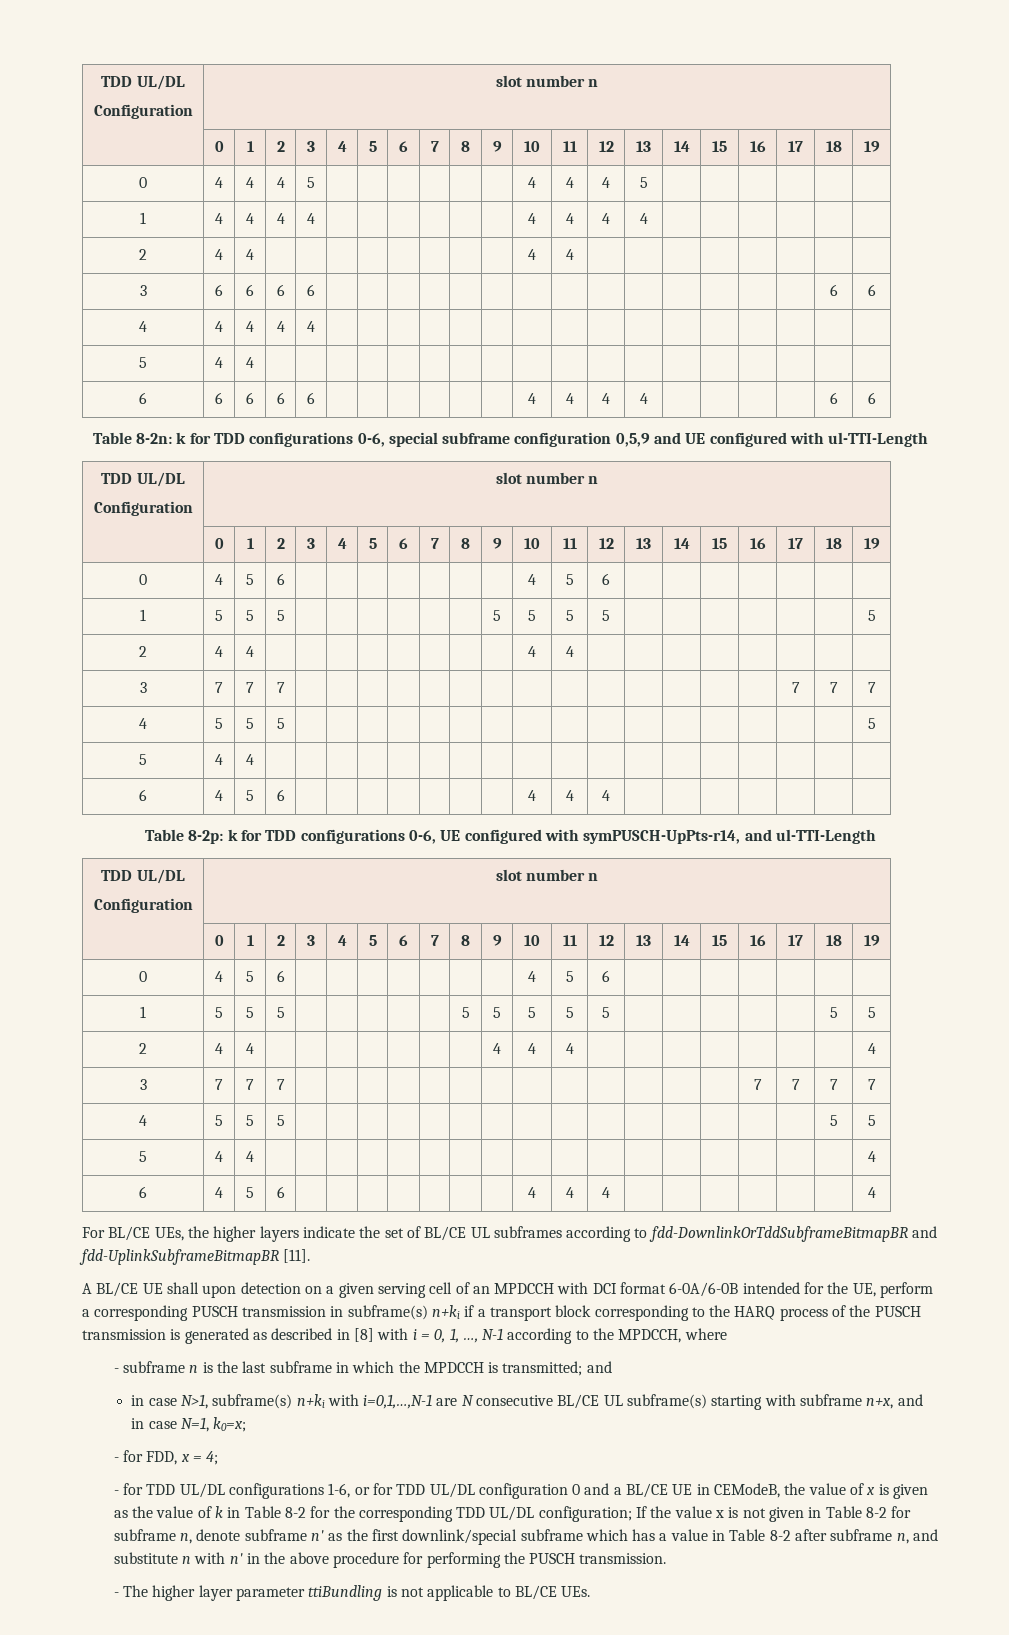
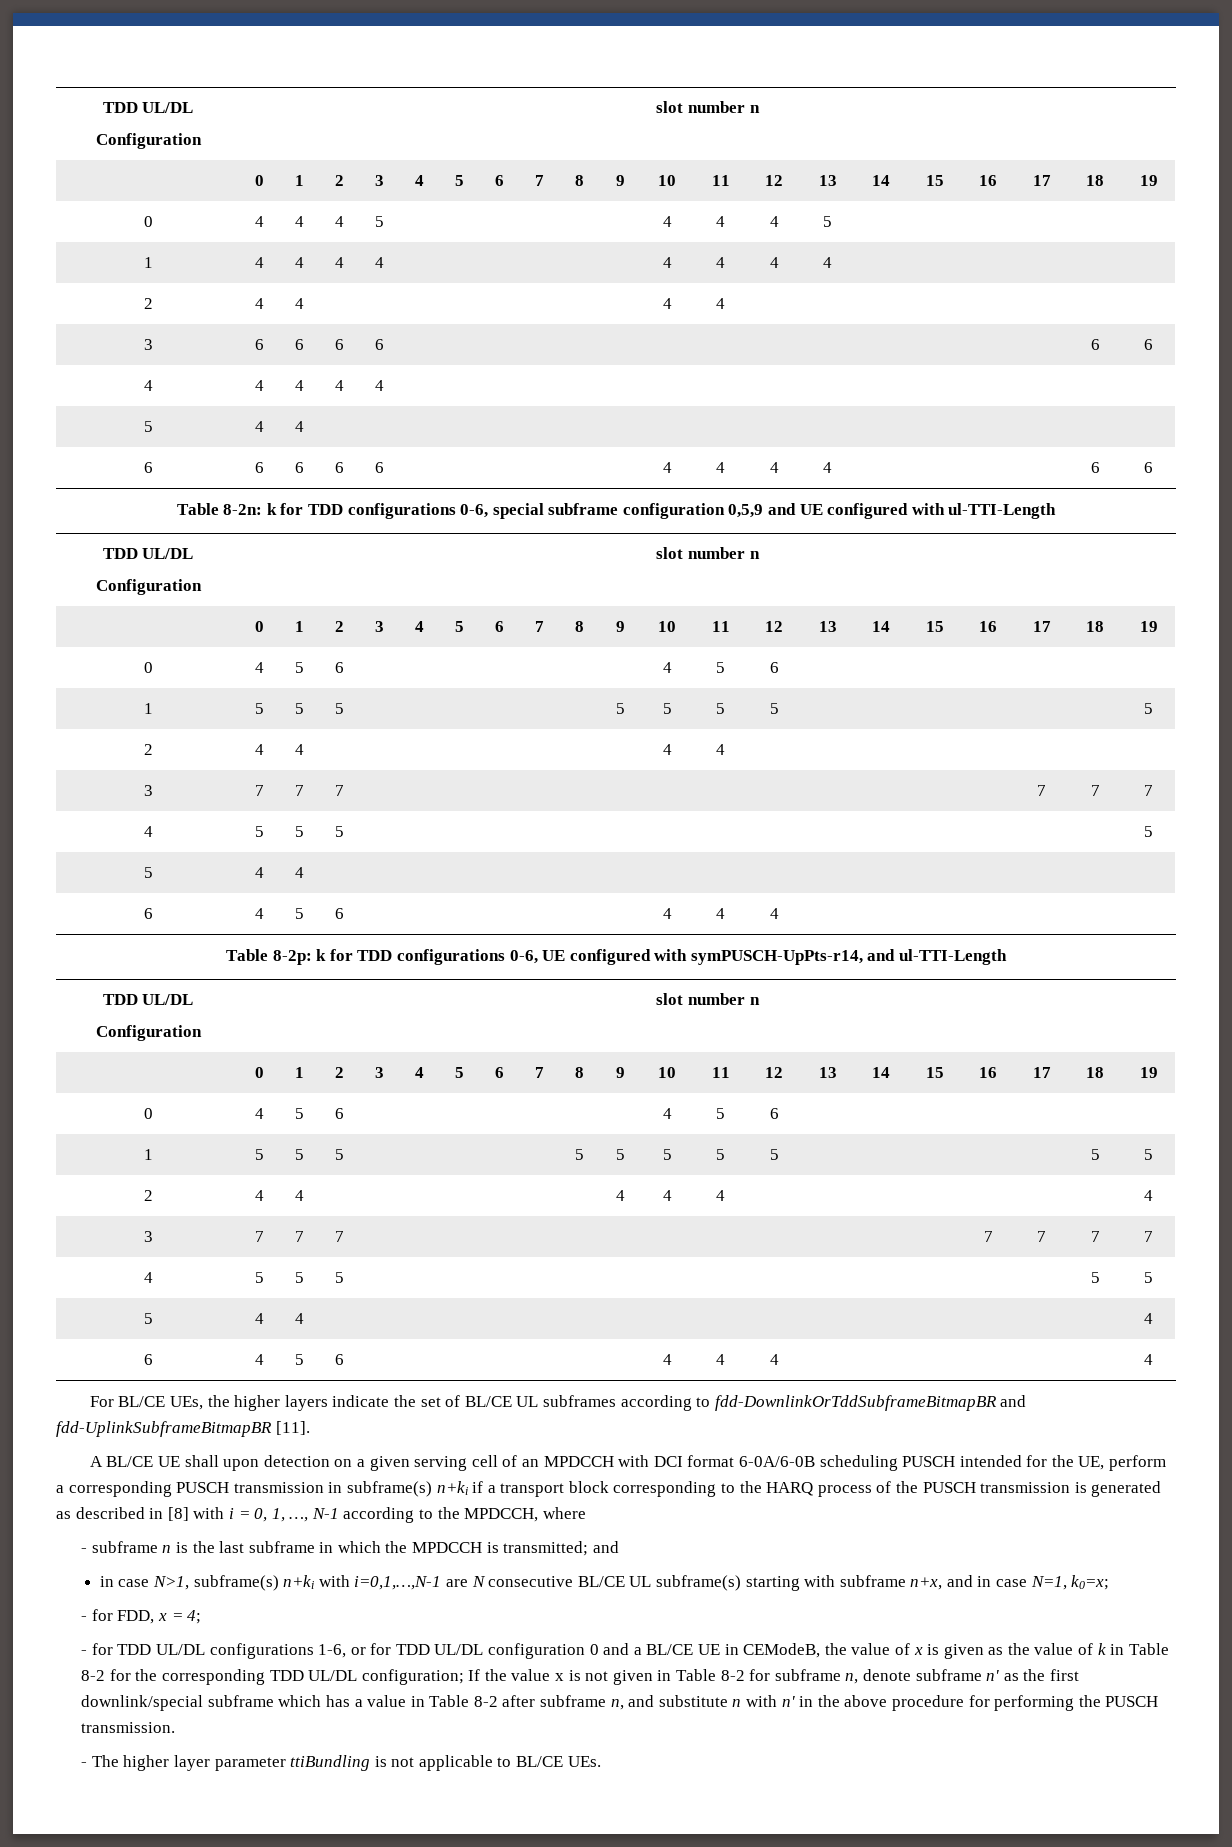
(739, 1289) none -> [819,1455,956,1471] scheduling PUSCH

